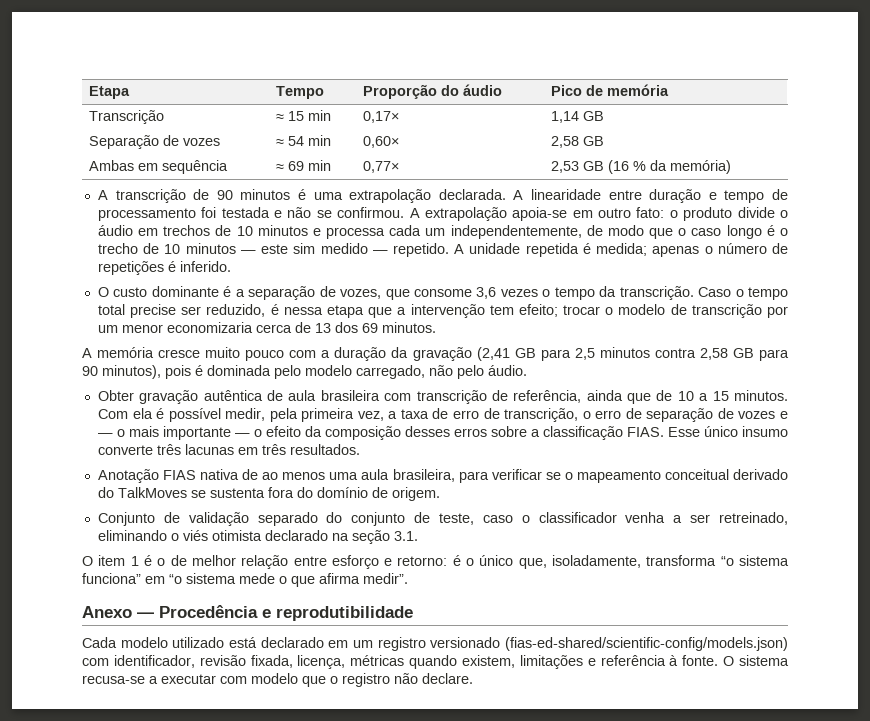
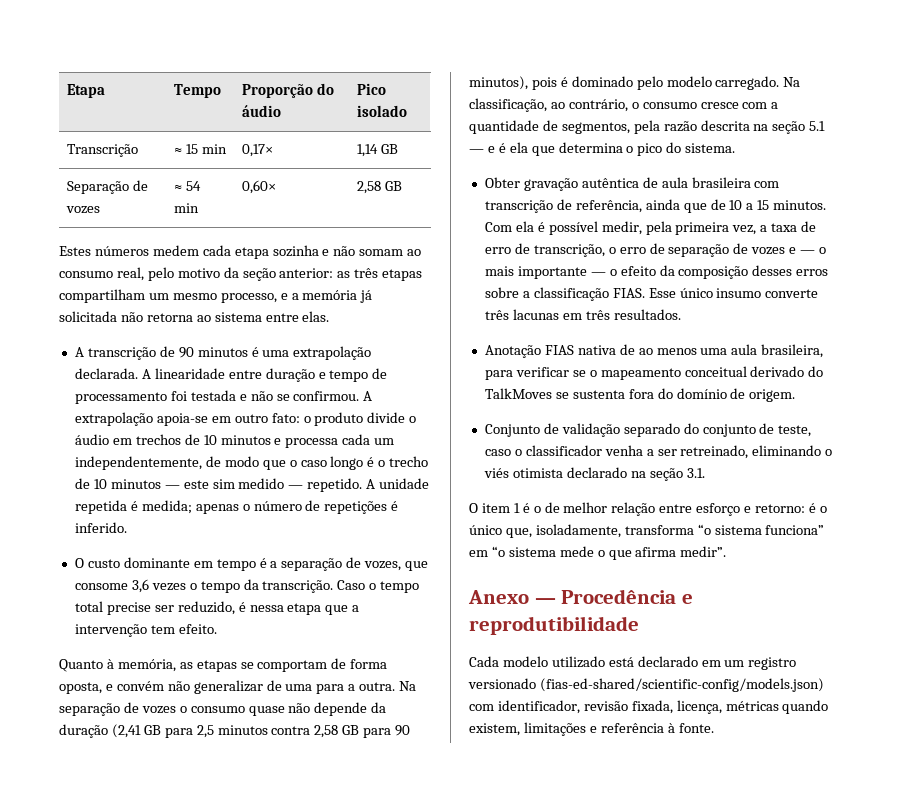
[585,84,669,96] de memória -> [356,105,407,117] isolado
[88,160,228,174] [275,160,331,171] [362,161,399,173] [550,160,731,174] // Ambas em sequência | ≈ 69 min | 0,77× | 2,53 GB (16 % da memória) -> [59,245,422,259] [59,267,423,281] [59,289,373,303] [59,311,330,322] // Estes números medem cada etapa sozinha e não somam ao consumo real, pelo motivo da seção anterior: as três etapas compartilham um mesmo processo, e a memória já solicitada não retorna ao sistema entre elas.
(219, 291) none -> [193,559,256,571] em tempo
[518,304,788,318] [97,322,436,333] [82,347,472,361] efeito; trocar o modelo de transcrição por um menor economizaria cerca de 13 dos 69 minutos. // A memória cresce muito pouco com a duração da gravação -> [178,624,217,634] [59,658,388,672] [59,680,417,694] [59,702,387,716] [59,724,108,738] efeito. // Quanto à memória, as etapas se comportam de forma oposta, e convém não generalizar de uma para a outra. Na separação de vozes o consumo quase não depende da duração
[207,365,271,376] dominada -> [571,76,633,87] dominado
[356,365,527,379] carregado, não pelo áudio. -> [715,76,801,90] [469,98,779,112] [469,120,826,134] [469,142,736,156] carregado. Na classificação, ao contrário, o consumo cresce com a quantidade de segmentos, pela razão descrita na seção 5.1 — e é ela que determina o pico do sistema.
[723,655,789,666] [82,673,473,687] O sistema recusa-se a executar com modelo que o registro não declare. -> (714, 728) none

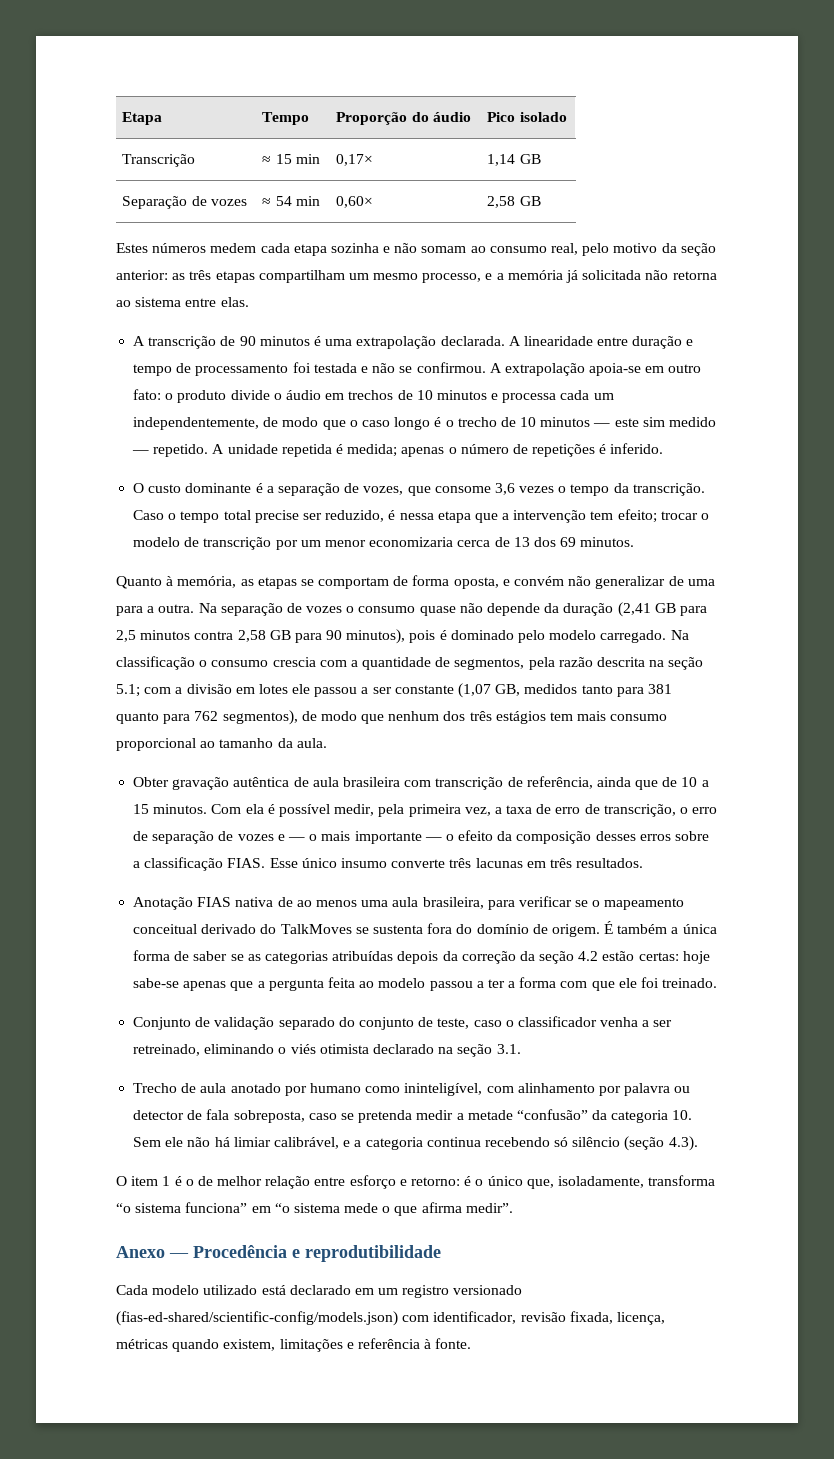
[193,559,256,571] em tempo -> (252, 488) none
[178,624,217,634] efeito. -> [617,509,710,523] [133,537,635,550] efeito; trocar o modelo de transcrição por um menor economizaria cerca de 13 dos 69 minutos.
[469,98,739,112] classificação, ao contrário, o consumo cresce -> [116,656,316,670] classificação o consumo crescia
[809,121,826,131] [469,142,736,156] 5.1 — e é ela que determina o pico do sistema. -> [116,683,672,698] [116,710,668,725] [116,738,327,751] 5.1; com a divisão em lotes ele passou a ser constante (1,07 GB, medidos tanto para 381 quanto para 762 segmentos), de modo que nenhum dos três estágios tem mais consumo proporcional ao tamanho da aula.
(796, 395) none -> [604,921,717,934] [133,950,710,964] [133,977,718,991] É também a única forma de saber se as categorias atribuídas depois da correção da seção 4.2 estão certas: hoje sabe-se apenas que a pergunta feita ao modelo passou a ter a forma com que ele foi treinado.
(705, 473) none -> [133,1083,691,1096] [133,1109,693,1123] [133,1136,698,1151] // Trecho de aula anotado por humano como ininteligível, com alinhamento por palavra ou detector de fala sobreposta, caso se pretenda medir a metade “confusão” da categoria 10. Sem ele não há limiar calibrável, e a categoria continua recebendo só silêncio (seção 4.3).

